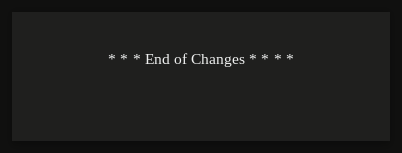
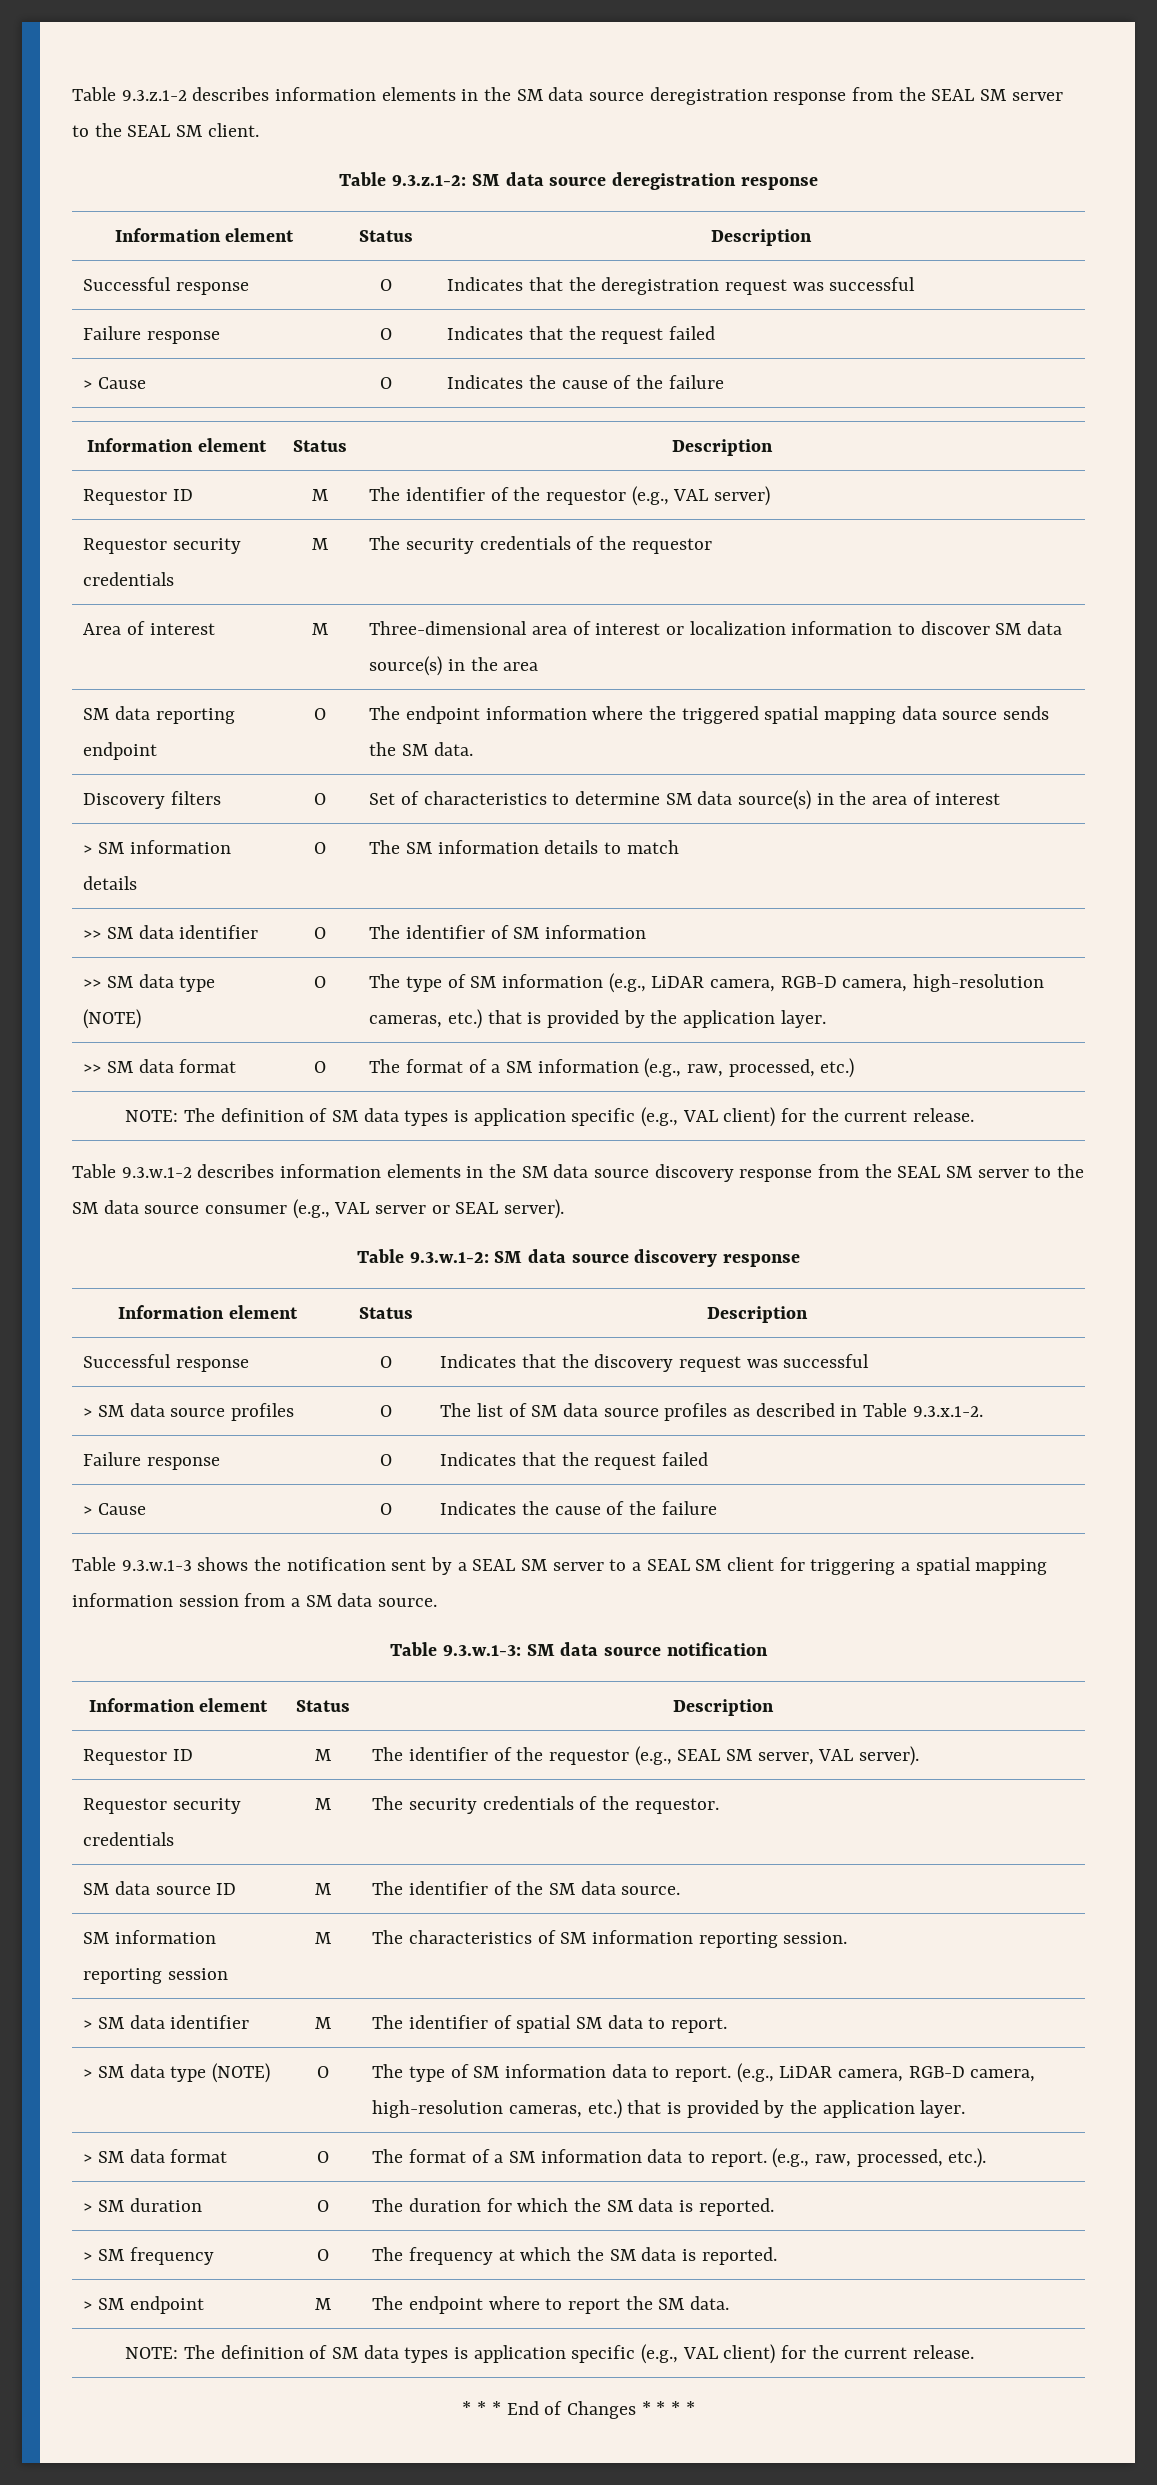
(108, 59) none -> [72,87,1063,105] [72,123,259,137] [339,172,818,190] [114,228,295,242] [359,230,413,242] [710,229,812,246] [83,277,250,295] [380,279,392,291] [447,277,916,295] [83,326,221,344] [380,328,392,340] [447,326,716,344] [83,377,147,389] [380,377,392,389] [447,375,724,389] [87,438,267,452] [292,440,347,452] [671,439,773,456] [83,489,194,505] [311,489,328,501] [369,486,771,506] [83,538,242,554] [83,572,175,586] [311,538,328,550] [369,536,712,554] [83,621,215,635] [311,623,328,635] [369,621,1063,635] [369,656,539,676] [83,706,235,724] [83,742,158,760] [313,708,326,720] [369,706,1050,724] [369,742,473,756] [83,791,222,809] [313,793,326,805] [369,790,1001,810] [83,840,231,854] [83,876,138,890] [313,842,326,854] [369,840,679,854] [83,925,259,939] [313,927,326,939] [369,925,647,939] [83,974,216,992] [83,1009,142,1029] [313,976,326,988] [369,973,1045,993] [369,1009,826,1029] [83,1059,237,1073] [313,1061,326,1073] [369,1058,855,1078] [125,1107,975,1127] [72,1164,1085,1182] [72,1199,565,1219] [356,1249,801,1267] [118,1305,298,1319] [359,1307,413,1319] [707,1306,808,1323] [83,1354,250,1372] [380,1356,392,1368] [440,1354,870,1372] [83,1403,295,1421] [380,1405,392,1417] [440,1403,983,1421] [83,1452,221,1470] [380,1454,392,1466] [440,1452,709,1470] [83,1503,147,1515] [380,1503,392,1515] [440,1501,717,1515] [72,1557,1048,1575] [72,1593,438,1607] [390,1642,768,1656] [88,1698,269,1712] [295,1700,350,1712] [673,1699,774,1716] [83,1749,194,1765] [314,1749,331,1761] [372,1746,920,1766] [83,1798,242,1814] [83,1832,175,1846] [314,1798,331,1810] [372,1796,719,1814] [83,1881,237,1895] [314,1883,331,1895] [372,1881,681,1895] [83,1930,217,1944] [83,1968,229,1984] [314,1932,331,1944] [372,1930,848,1948] [83,2015,250,2029] [314,2017,331,2029] [372,2015,728,2033] [83,2063,271,2083] [316,2066,329,2078] [372,2063,1036,2083] [372,2099,966,2119] [83,2149,228,2163] [316,2151,329,2163] [372,2148,987,2168] [83,2198,202,2212] [316,2200,329,2212] [372,2198,774,2216] [83,2247,214,2265] [316,2249,329,2261] [372,2247,777,2265] [83,2296,204,2314] [314,2298,331,2310] [372,2296,730,2314] [125,2344,975,2364] Table 9.3.z.1-2 describes information elements in the SM data source deregistration response from the SEAL SM server to the SEAL SM client. // Table 9.3.z.1-2: SM data source deregistration response // Information element | Status | Description // Successful response | O | Indicates that the deregistration request was successful // Failure response | O | Indicates that the request failed // > Cause | O | Indicates the cause of the failure // Information element | Status | Description // Requestor ID | M | The identifier of the requestor (e.g., VAL server) // Requestor security credentials | M | The security credentials of the requestor // Area of interest | M | Three-dimensional area of interest or localization information to discover SM data source(s) in the area // SM data reporting endpoint | O | The endpoint information where the triggered spatial mapping data source sends the SM data. // Discovery filters | O | Set of characteristics to determine SM data source(s) in the area of interest // > SM information details | O | The SM information details to match // >> SM data identifier | O | The identifier of SM information // >> SM data type (NOTE) | O | The type of SM information (e.g., LiDAR camera, RGB-D camera, high-resolution cameras, etc.) that is provided by the application layer. // >> SM data format | O | The format of a SM information (e.g., raw, processed, etc.) // NOTE: The definition of SM data types is application specific (e.g., VAL client) for the current release. // Table 9.3.w.1-2 describes information elements in the SM data source discovery response from the SEAL SM server to the SM data source consumer (e.g., VAL server or SEAL server). // Table 9.3.w.1-2: SM data source discovery response // Information element | Status | Description // Successful response | O | Indicates that the discovery request was successful // > SM data source profiles | O | The list of SM data source profiles as described in Table 9.3.x.1-2. // Failure response | O | Indicates that the request failed // > Cause | O | Indicates the cause of the failure // Table 9.3.w.1-3 shows the notification sent by a SEAL SM server to a SEAL SM client for triggering a spatial mapping information session from a SM data source. // Table 9.3.w.1-3: SM data source notification // Information element | Status | Description // Requestor ID | M | The identifier of the requestor (e.g., SEAL SM server, VAL server). // Requestor security credentials | M | The security credentials of the requestor. // SM data source ID | M | The identifier of the SM data source. // SM information reporting session | M | The characteristics of SM information reporting session. // > SM data identifier | M | The identifier of spatial SM data to report. // > SM data type (NOTE) | O | The type of SM information data to report. (e.g., LiDAR camera, RGB-D camera, high-resolution cameras, etc.) that is provided by the application layer. // > SM data format | O | The format of a SM information data to report. (e.g., raw, processed, etc.). // > SM duration | O | The duration for which the SM data is reported. // > SM frequency | O | The frequency at which the SM data is reported. // > SM endpoint | M | The endpoint where to report the SM data. // NOTE: The definition of SM data types is application specific (e.g., VAL client) for the current release. //

